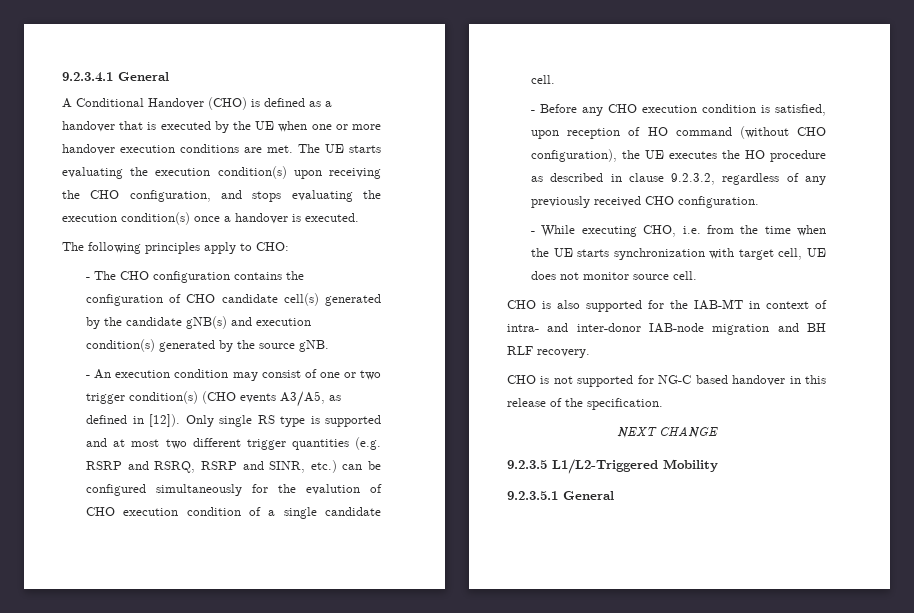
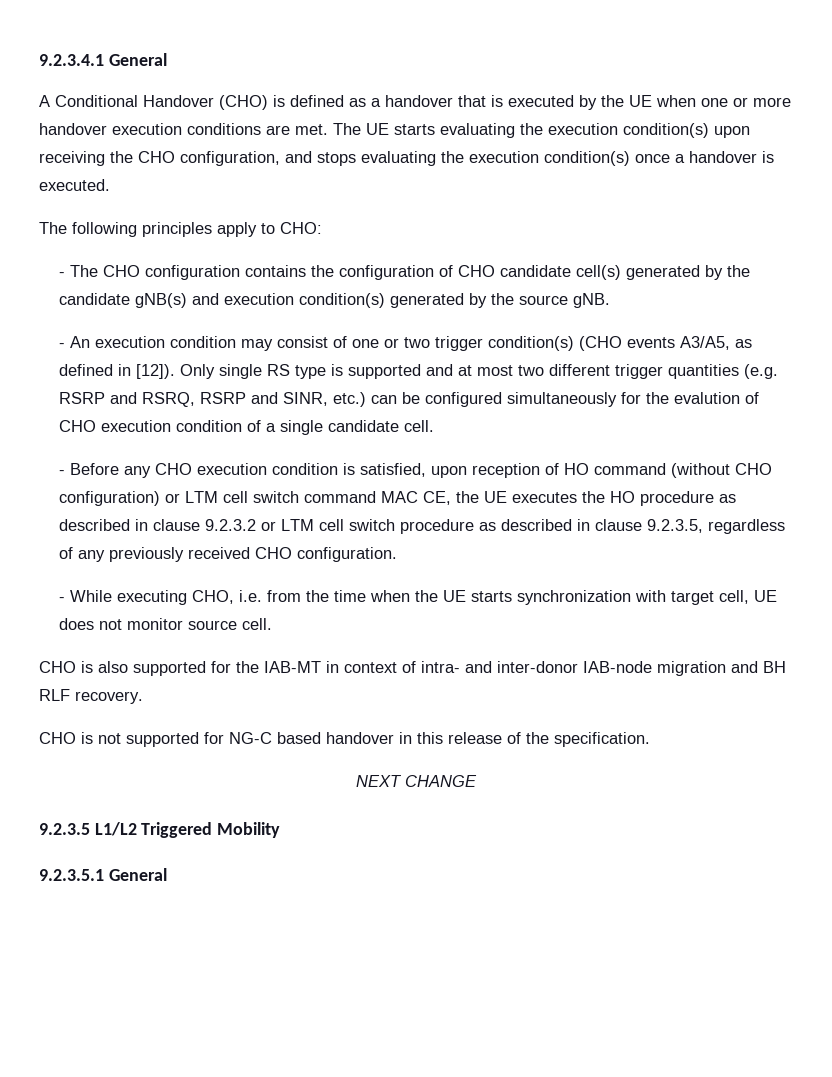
[531,149,618,162] configuration), -> [58,491,451,506] configuration) or LTM cell switch command MAC CE,
[671,173,716,185] 9.2.3.2, -> [204,519,703,534] 9.2.3.2 or LTM cell switch procedure as described in clause 9.2.3.5,
[552,459,658,474] L1/L2-Triggered -> [94,822,213,838] L1/L2 Triggered

